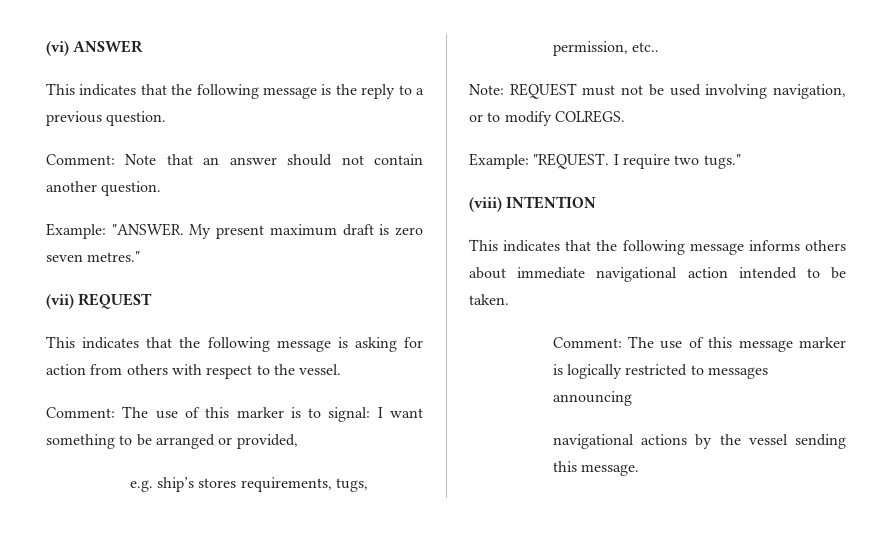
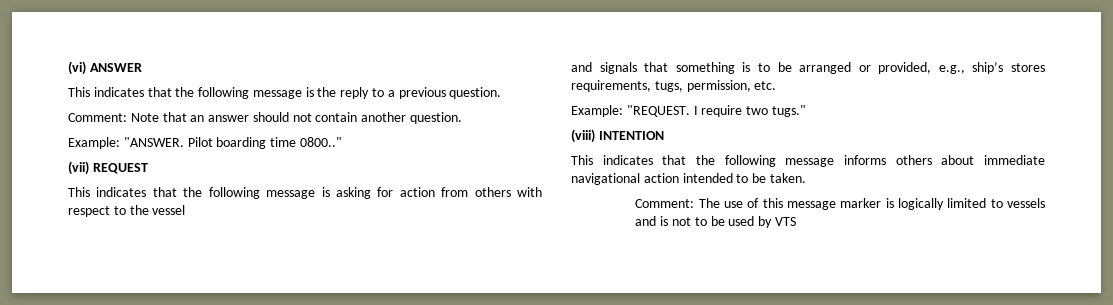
[189,224,424,239] [46,251,141,262] My present maximum draft is zero seven metres." -> [187,137,342,149] Pilot boarding time 0800.."
[299,364,342,375] [46,406,424,422] [46,434,115,449] vessel. // Comment: The use of this marker is to signal: I want something -> [152,205,186,215] [571,62,751,74] vessel // and signals that something is
[129,480,153,492] // e.g. -> [938,65,965,74] e.g.,
[632,42,660,52] [469,83,846,99] [469,110,625,126] etc.. // Note: REQUEST must not be used involving navigation, or to modify COLREGS. -> [754,81,777,90] etc.
[625,364,769,379] [552,391,632,406] [552,434,846,449] [552,461,640,476] restricted to messages announcing // navigational actions by the vessel sending this message. -> [947,198,1045,208] [635,216,796,228] limited to vessels and is not to be used by VTS

